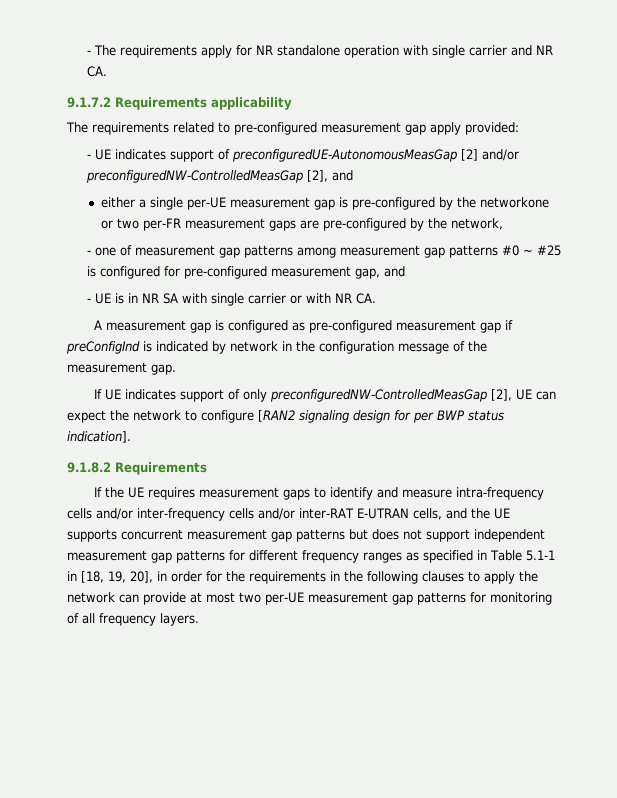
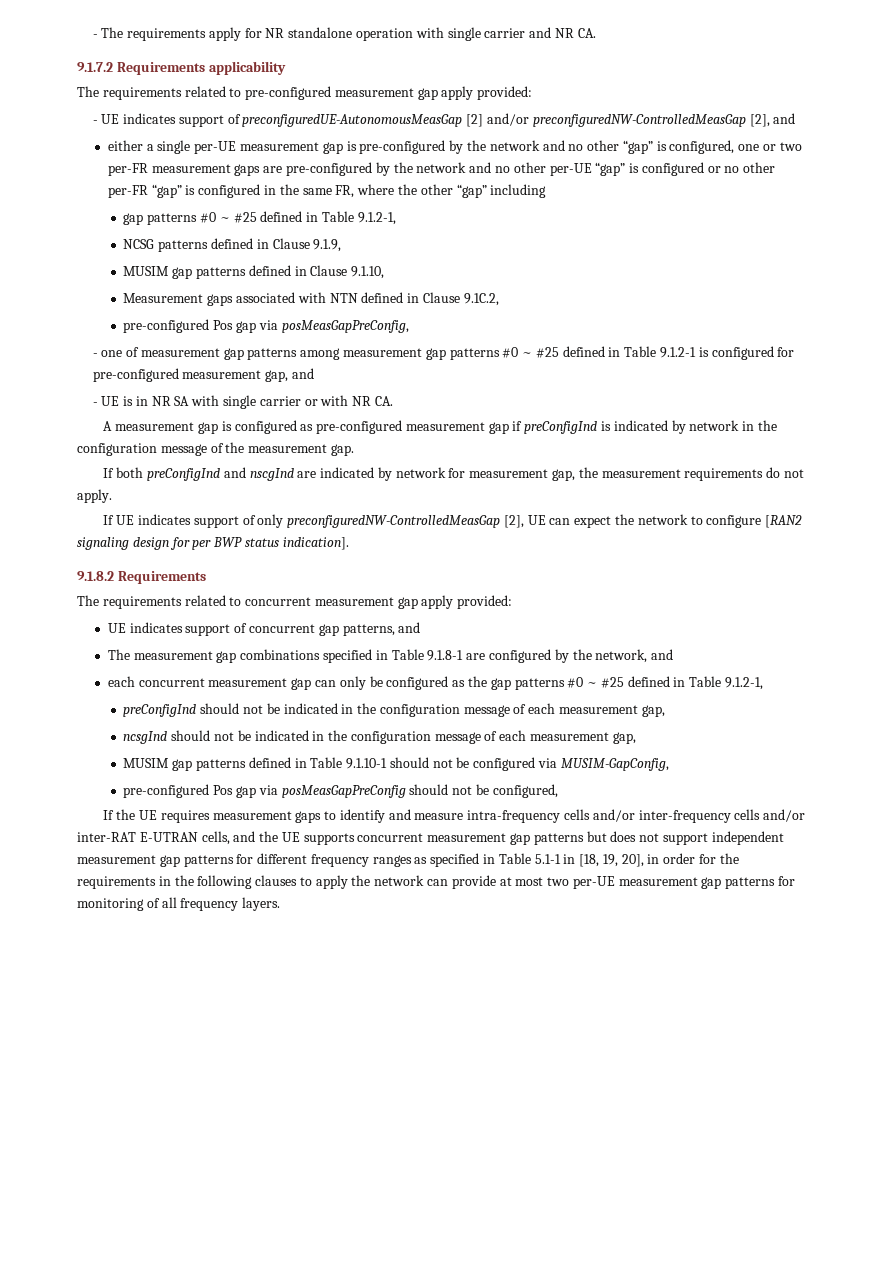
[479,197,549,208] networkone -> [489,140,760,154] network and no other “gap” is configured, one
[450,218,503,230] network, -> [416,162,776,176] [107,184,547,198] [123,211,396,225] [123,238,342,252] [123,265,385,279] [123,292,499,306] [123,319,409,333] network and no other per-UE “gap” is configured or no other per-FR “gap” is configured in the same FR, where the other “gap” including // gap patterns #0 ~ #25 defined in Table 9.1.2-1, // NCSG patterns defined in Clause 9.1.9, // MUSIM gap patterns defined in Clause 9.1.10, // Measurement gaps associated with NTN defined in Clause 9.1C.2, // pre-configured Pos gap via posMeasGapPreConfig,
(561, 250) none -> [562,346,697,358] defined in Table 9.1.2-1
(176, 369) none -> [103,467,804,481] [77,489,112,503] // If both preConfigInd and nscgInd are indicated by network for measurement gap, the measurement requirements do not apply.
(207, 468) none -> [77,595,513,609] [107,622,421,636] [107,649,674,663] [107,676,763,690] [123,703,665,717] [123,730,636,744] [123,757,669,771] [123,784,558,798] // The requirements related to concurrent measurement gap apply provided: // UE indicates support of concurrent gap patterns, and // The measurement gap combinations specified in Table 9.1.8-1 are configured by the network, and // each concurrent measurement gap can only be configured as the gap patterns #0 ~ #25 defined in Table 9.1.2-1, // preConfigInd should not be indicated in the configuration message of each measurement gap, // ncsgInd should not be indicated in the configuration message of each measurement gap, // MUSIM gap patterns defined in Table 9.1.10-1 should not be configured via MUSIM-GapConfig, // pre-configured Pos gap via posMeasGapPreConfig should not be configured,

